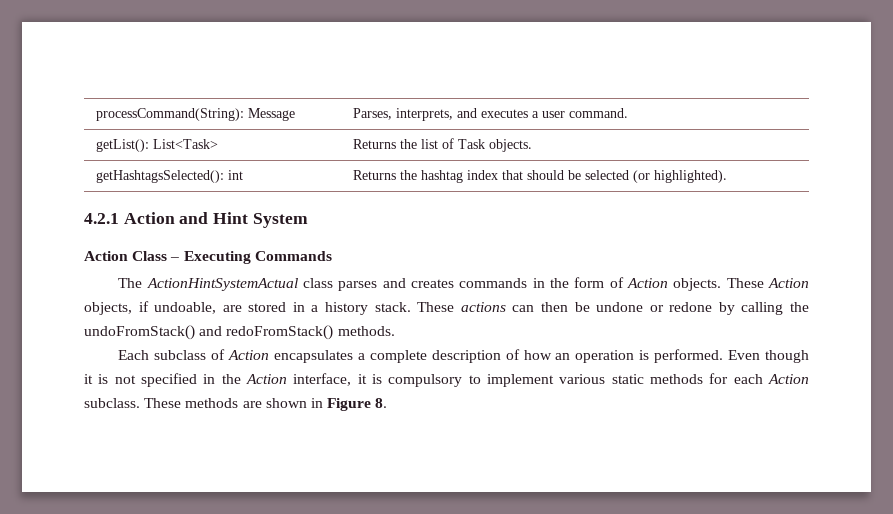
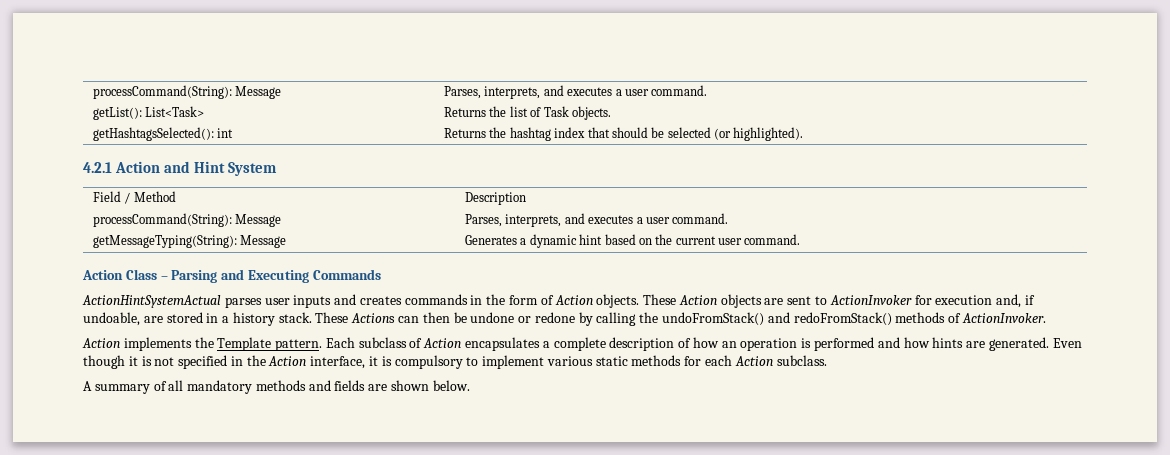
(308, 220) none -> [93,191,176,204] [465,192,527,205] [93,213,282,227] [465,213,729,227] [93,235,287,248] [465,234,801,248] // Field / Method | Description // processCommand(String): Message | Parses, interprets, and executes a user command. // getMessageTyping(String): Message | Generates a dynamic hint based on the current user command.
(180, 259) none -> [171,269,245,283] Parsing and
[118,278,378,291] The ActionHintSystemActual class parses -> [82,295,332,308] ActionHintSystemActual parses user inputs
[84,302,132,315] objects, -> [720,294,1022,308] objects are sent to ActionInvoker for execution and,
[460,302,506,312] actions -> [351,313,396,323] Actions
[337,326,395,336] methods. // -> [895,312,1046,323] [82,337,323,351] methods of ActionInvoker. // Action implements the Template pattern.
[654,349,724,363] performed. -> [814,337,1049,351] performed and how hints are generated.
[144,398,388,411] These methods are shown in Figure 8. -> [83,380,470,394] // A summary of all mandatory methods and fields are shown below.

